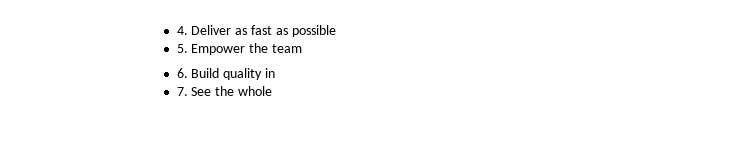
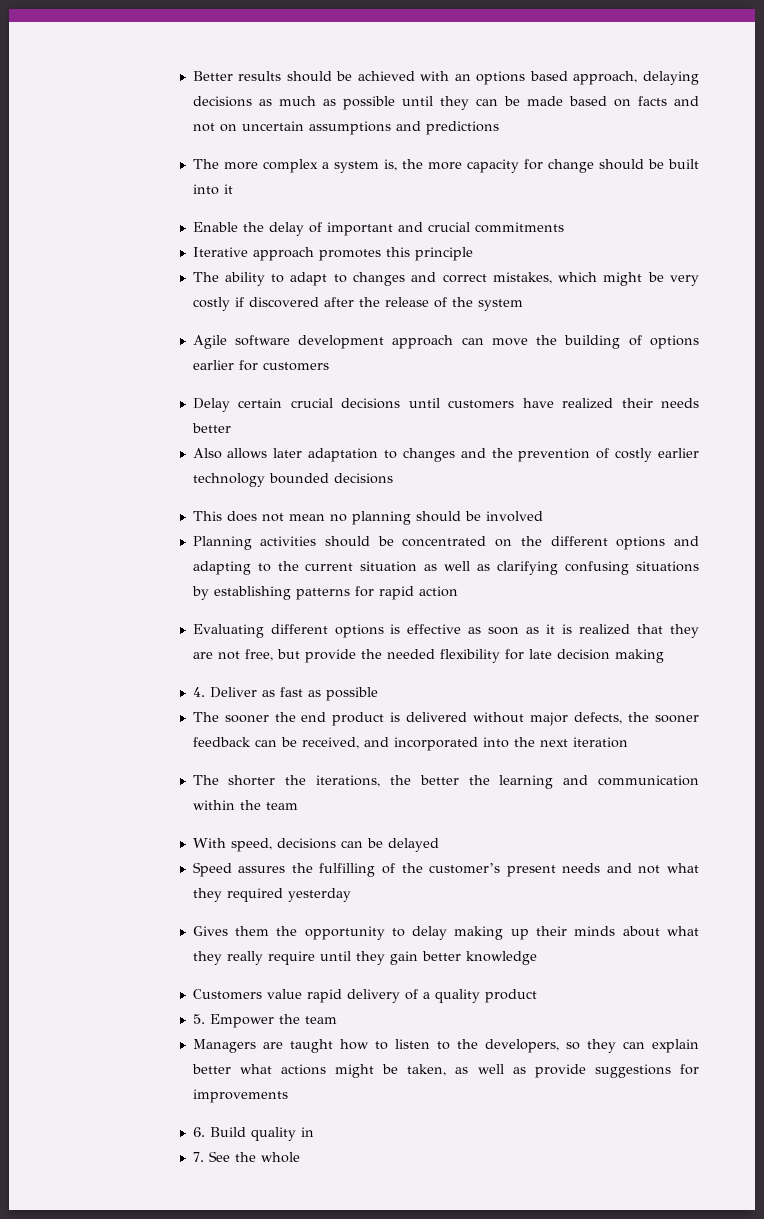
(176, 30) none -> [192,71,699,85] [192,96,699,110] [192,121,499,135] [192,159,699,173] [192,184,233,195] [192,222,564,236] [192,247,473,261] [192,272,699,286] [192,297,523,311] [192,335,700,349] [192,360,329,371] [192,398,699,412] [191,423,231,433] [192,448,700,462] [192,473,393,487] [192,511,543,525] [192,536,700,550] [192,561,699,575] [191,586,458,600] [192,624,699,638] [192,649,664,663] Better results should be achieved with an options based approach, delaying decisions as much as possible until they can be made based on facts and not on uncertain assumptions and predictions // The more complex a system is, the more capacity for change should be built into it // Enable the delay of important and crucial commitments // Iterative approach promotes this principle // The ability to adapt to changes and correct mistakes, which might be very costly if discovered after the release of the system // Agile software development approach can move the building of options earlier for customers // Delay certain crucial decisions until customers have realized their needs better // Also allows later adaptation to changes and the prevention of costly earlier technology bounded decisions // This does not mean no planning should be involved // Planning activities should be concentrated on the different options and adapting to the current situation as well as clarifying confusing situations by establishing patterns for rapid action // Evaluating different options is effective as soon as it is realized that they are not free, but provide the needed flexibility for late decision making //
[176,43,303,55] 5. Empower the team -> [192,712,699,726] [192,737,628,751] [192,775,699,789] [192,800,298,810] [192,838,439,852] [192,862,699,877] [192,888,351,902] [192,926,699,940] [192,951,537,965] [192,989,537,1003] [192,1014,337,1028] [192,1039,699,1053] [191,1064,699,1078] [192,1089,288,1103] The sooner the end product is delivered without major defects, the sooner feedback can be received, and incorporated into the next iteration // The shorter the iterations, the better the learning and communication within the team // With speed, decisions can be delayed // Speed assures the fulfilling of the customer’s present needs and not what they required yesterday // Gives them the opportunity to delay making up their minds about what they really require until they gain better knowledge // Customers value rapid delivery of a quality product // 5. Empower the team // Managers are taught how to listen to the developers, so they can explain better what actions might be taken, as well as provide suggestions for improvements

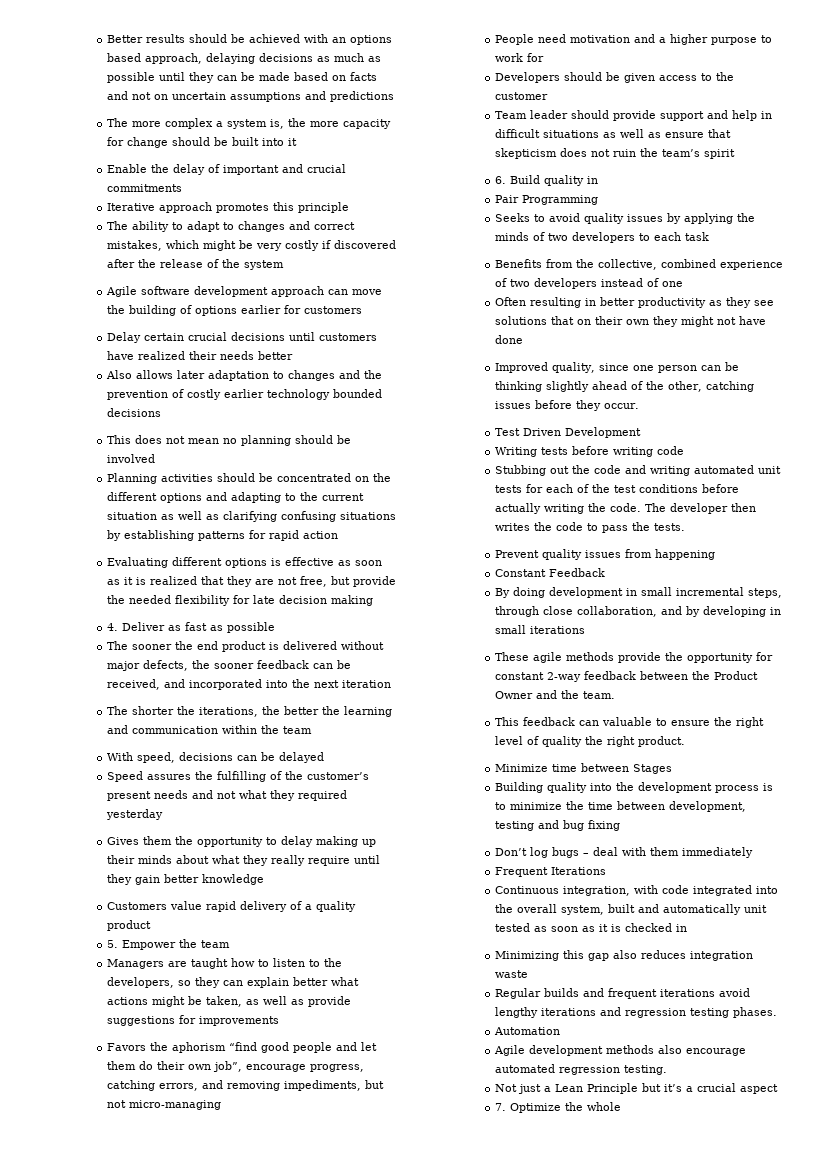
[192,1127,314,1141] 6. Build quality in -> [107,1042,378,1053] [107,1061,365,1072] [107,1080,385,1091] [107,1100,222,1110] [495,34,773,45] [495,53,545,62] [495,72,735,83] [495,92,549,100] [495,110,773,121] [495,129,732,138] [495,148,736,159] [495,175,599,186] [495,195,599,205] [495,213,756,224] [495,232,710,243] [495,259,784,270] [495,278,684,289] [495,297,775,308] [495,316,767,327] [495,335,524,344] [495,362,740,373] [495,381,755,392] [495,400,640,411] [495,427,642,438] [495,446,685,457] [495,465,782,476] [495,484,740,493] [495,503,757,514] [495,522,686,533] [495,549,716,560] [495,568,606,577] [495,587,783,598] [495,606,782,617] [495,625,586,634] [495,652,774,663] [495,671,759,682] [495,690,616,699] [495,717,765,728] [495,736,686,747] [495,763,673,774] [495,782,774,793] [495,801,747,812] [495,820,621,831] [495,847,754,858] [495,867,607,877] [495,885,779,896] [495,904,768,915] [495,923,688,932] [495,950,754,961] [495,970,529,978] [495,988,751,999] [495,1007,778,1018] [494,1027,561,1035] [494,1045,747,1056] [495,1064,668,1075] [495,1083,779,1094] Favors the aphorism “find good people and let them do their own job”, encourage progress, catching errors, and removing impediments, but not micro-managing // People need motivation and a higher purpose to work for // Developers should be given access to the customer // Team leader should provide support and help in difficult situations as well as ensure that skepticism does not ruin the team’s spirit // 6. Build quality in // Pair Programming // Seeks to avoid quality issues by applying the minds of two developers to each task // Benefits from the collective, combined experience of two developers instead of one // Often resulting in better productivity as they see solutions that on their own they might not have done // Improved quality, since one person can be thinking slightly ahead of the other, catching issues before they occur. // Test Driven Development // Writing tests before writing code // Stubbing out the code and writing automated unit tests for each of the test conditions before actually writing the code. The developer then writes the code to pass the tests. // Prevent quality issues from happening // Constant Feedback // By doing development in small incremental steps, through close collaboration, and by developing in small iterations // These agile methods provide the opportunity for constant 2-way feedback between the Product Owner and the team. // This feedback can valuable to ensure the right level of quality the right product. // Minimize time between Stages // Building quality into the development process is to minimize the time between development, testing and bug fixing // Don’t log bugs – deal with them immediately // Frequent Iterations // Continuous integration, with code integrated into the overall system, built and automatically unit tested as soon as it is checked in // Minimizing this gap also reduces integration waste // Regular builds and frequent iterations avoid lengthy iterations and regression testing phases. // Automation // Agile development methods also encourage automated regression testing. // Not just a Lean Principle but it’s a crucial aspect
[208,1151,230,1162] See -> [510,1103,562,1113] Optimize

